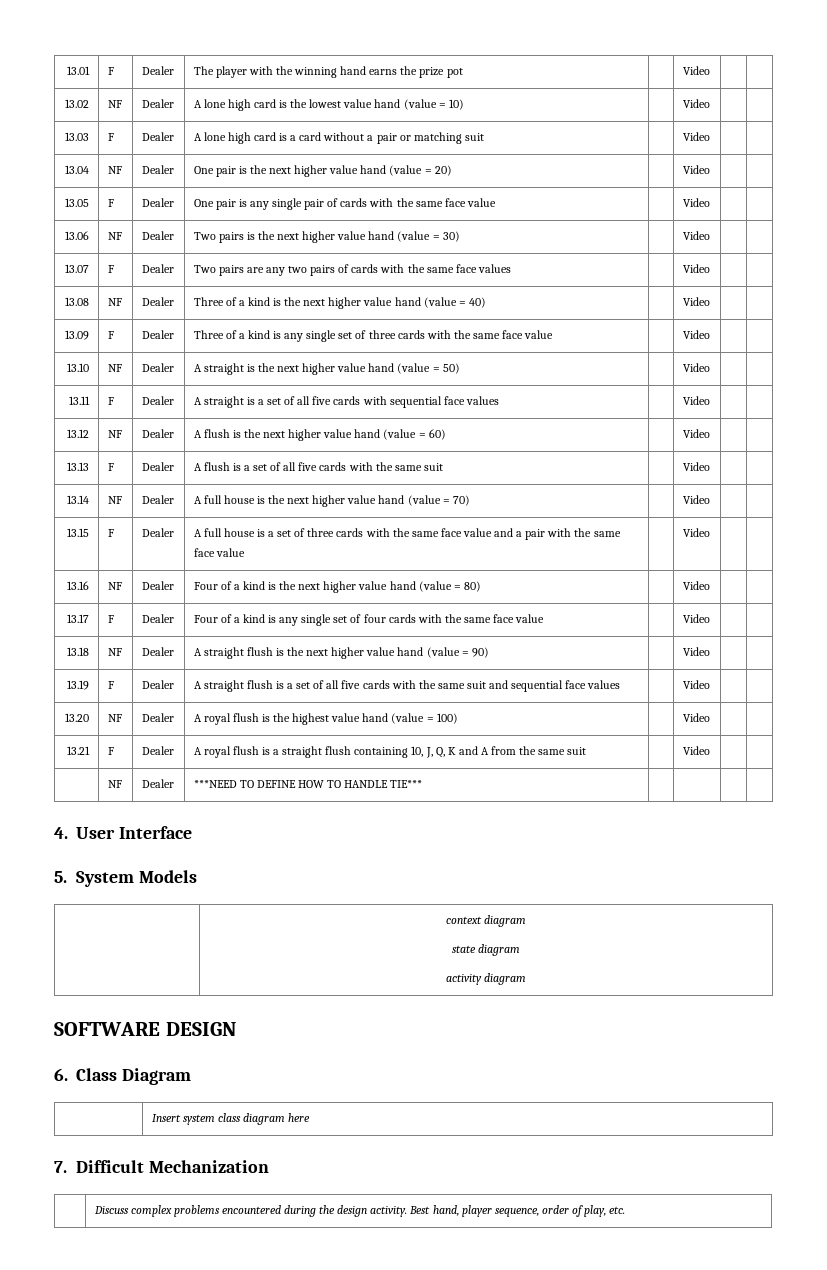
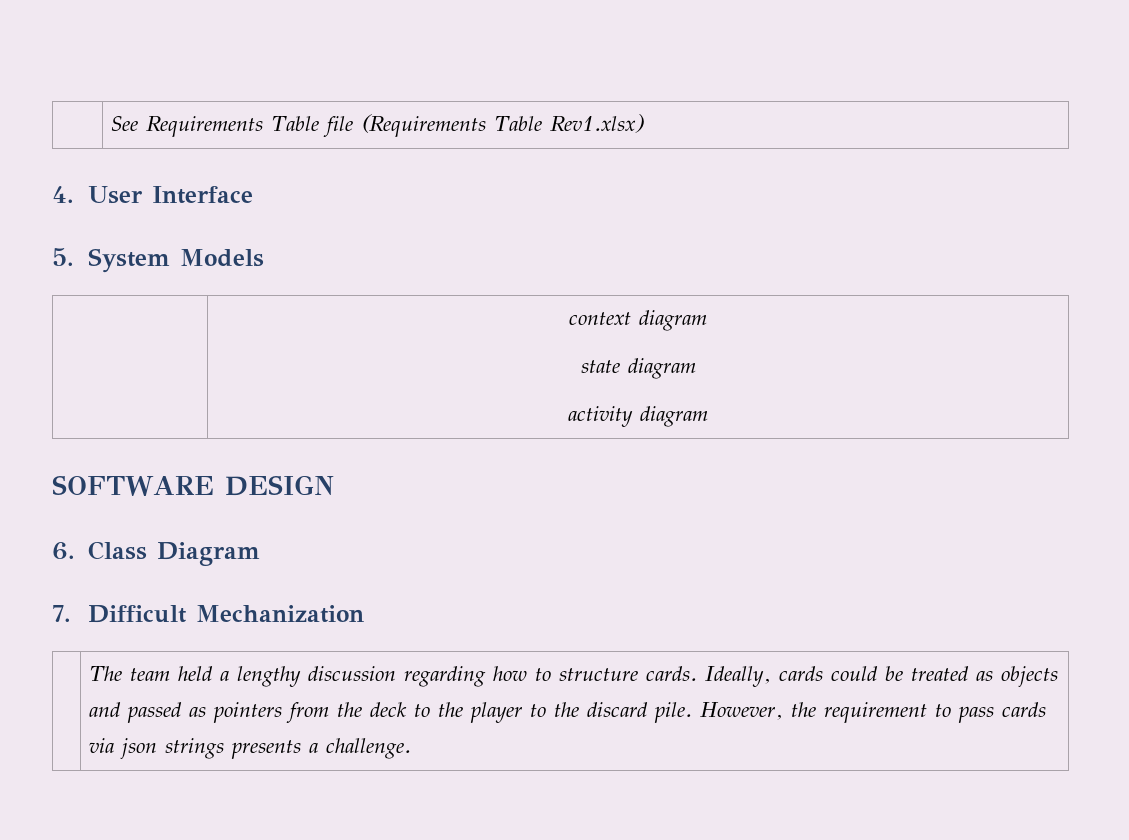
[67,66,91,75] [107,67,114,75] [141,66,174,75] [193,66,463,78] [682,66,710,75] [65,99,90,108] [107,100,122,108] [141,99,174,108] [193,99,464,111] [682,99,710,108] [65,132,90,141] [107,133,114,141] [141,132,174,141] [193,132,484,144] [682,132,710,141] [65,165,90,174] [107,166,122,174] [141,165,174,174] [193,165,452,177] [682,165,710,174] [65,198,90,207] [107,199,114,207] [141,198,174,207] [193,198,496,210] [682,198,710,207] [65,231,90,240] [107,232,122,240] [141,231,174,240] [193,231,460,243] [682,231,710,240] [65,264,90,273] [107,265,114,273] [141,264,174,273] [193,264,511,276] [682,264,710,273] [65,297,90,306] [107,298,122,306] [141,297,174,306] [193,297,486,309] [682,297,710,306] [65,330,90,340] [107,331,114,339] [141,330,174,339] [193,330,554,342] [682,330,710,339] [67,363,90,372] [107,364,122,372] [141,363,174,372] [193,363,460,375] [682,363,710,372] [69,396,91,405] [107,397,114,405] [141,396,174,405] [193,396,499,408] [682,396,710,405] [67,429,90,438] [107,430,122,438] [141,429,174,438] [193,429,446,441] [682,429,710,438] [67,462,90,471] [107,463,114,471] [141,462,174,471] [193,462,443,471] [682,462,710,471] [67,495,90,504] [107,496,122,504] [141,495,174,504] [193,495,470,507] [682,495,710,504] [67,528,90,537] [107,529,114,537] [141,528,174,537] [193,528,621,540] [193,548,245,557] [682,528,710,537] [67,581,90,590] [107,582,122,590] [141,581,174,590] [193,581,481,593] [682,581,710,590] [67,614,90,623] [107,615,114,623] [141,614,174,623] [193,614,545,626] [682,614,710,623] [67,647,90,656] [107,648,122,656] [141,647,174,656] [193,647,489,659] [682,647,710,656] [67,680,90,690] [107,681,114,689] [141,680,174,689] [193,680,621,692] [682,680,710,689] [65,713,90,722] [107,714,122,722] [141,713,174,722] [193,713,458,725] [682,713,710,722] [67,746,91,755] [107,747,114,755] [141,746,174,755] [193,746,587,758] [682,746,710,755] [107,780,122,788] [141,779,174,788] [193,780,423,788] 13.01 | F | Dealer | The player with the winning hand earns the prize pot | | Video | | // 13.02 | NF | Dealer | A lone high card is the lowest value hand (value = 10) | | Video | | // 13.03 | F | Dealer | A lone high card is a card without a pair or matching suit | | Video | | // 13.04 | NF | Dealer | One pair is the next higher value hand (value = 20) | | Video | | // 13.05 | F | Dealer | One pair is any single pair of cards with the same face value | | Video | | // 13.06 | NF | Dealer | Two pairs is the next higher value hand (value = 30) | | Video | | // 13.07 | F | Dealer | Two pairs are any two pairs of cards with the same face values | | Video | | // 13.08 | NF | Dealer | Three of a kind is the next higher value hand (value = 40) | | Video | | // 13.09 | F | Dealer | Three of a kind is any single set of three cards with the same face value | | Video | | // 13.10 | NF | Dealer | A straight is the next higher value hand (value = 50) | | Video | | // 13.11 | F | Dealer | A straight is a set of all five cards with sequential face values | | Video | | // 13.12 | NF | Dealer | A flush is the next higher value hand (value = 60) | | Video | | // 13.13 | F | Dealer | A flush is a set of all five cards with the same suit | | Video | | // 13.14 | NF | Dealer | A full house is the next higher value hand (value = 70) | | Video | | // 13.15 | F | Dealer | A full house is a set of three cards with the same face value and a pair with the same face value | | Video | | // 13.16 | NF | Dealer | Four of a kind is the next higher value hand (value = 80) | | Video | | // 13.17 | F | Dealer | Four of a kind is any single set of four cards with the same face value | | Video | | // 13.18 | NF | Dealer | A straight flush is the next higher value hand (value = 90) | | Video | | // 13.19 | F | Dealer | A straight flush is a set of all five cards with the same suit and sequential face values | | Video | | // 13.20 | NF | Dealer | A royal flush is the highest value hand (value = 100) | | Video | | // 13.21 | F | Dealer | A royal flush is a straight flush containing 10, J, Q, K and A from the same suit | | Video | | // | NF | Dealer | ***NEED TO DEFINE HOW TO HANDLE TIE*** | | | | -> [110,114,644,137] | See Requirements Table file (Requirements Table Rev1.xlsx)
[151,1113,310,1125] [54,1160,269,1173] [93,1205,626,1217] // | Insert system class diagram here // 7. Difficult Mechanization // | Discuss complex problems encountered during the design activity. Best hand, player sequence, order of play, etc. -> [52,605,365,623] [88,666,1058,687] [88,702,1046,723] [88,738,411,759] // 7. Difficult Mechanization // | The team held a lengthy discussion regarding how to structure cards. Ideally, cards could be treated as objects and passed as pointers from the deck to the player to the discard pile. However, the requirement to pass cards via json strings presents a challenge.

